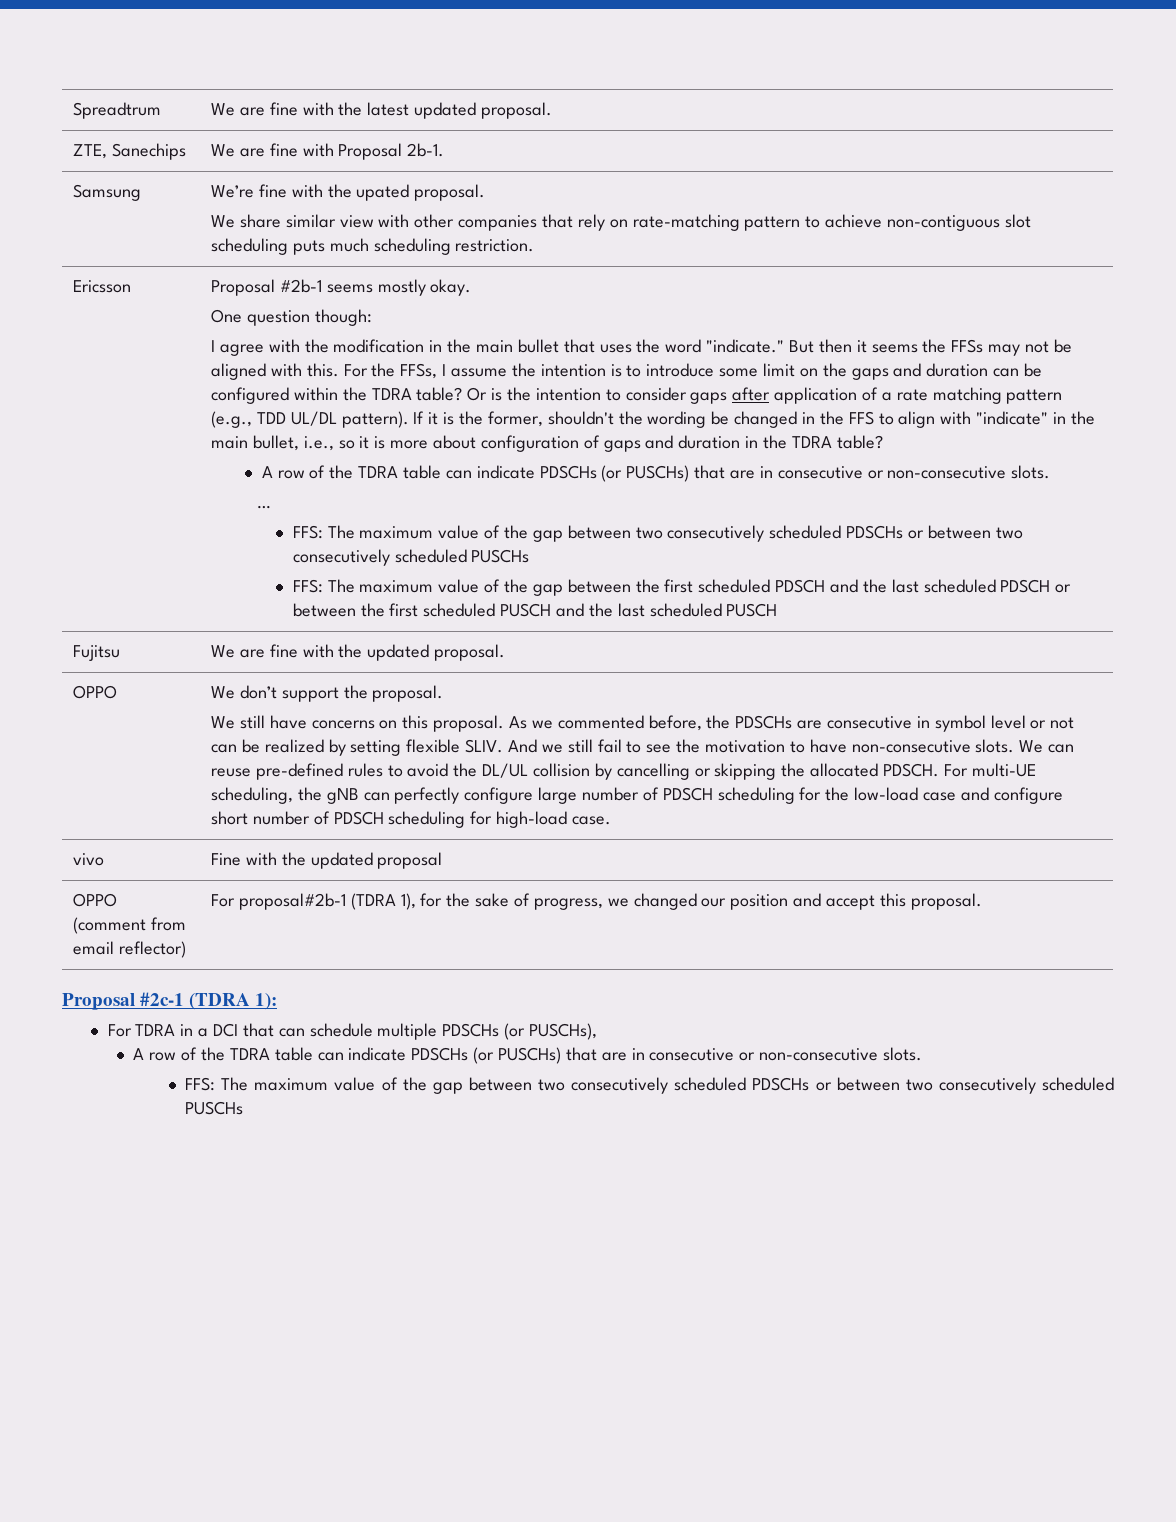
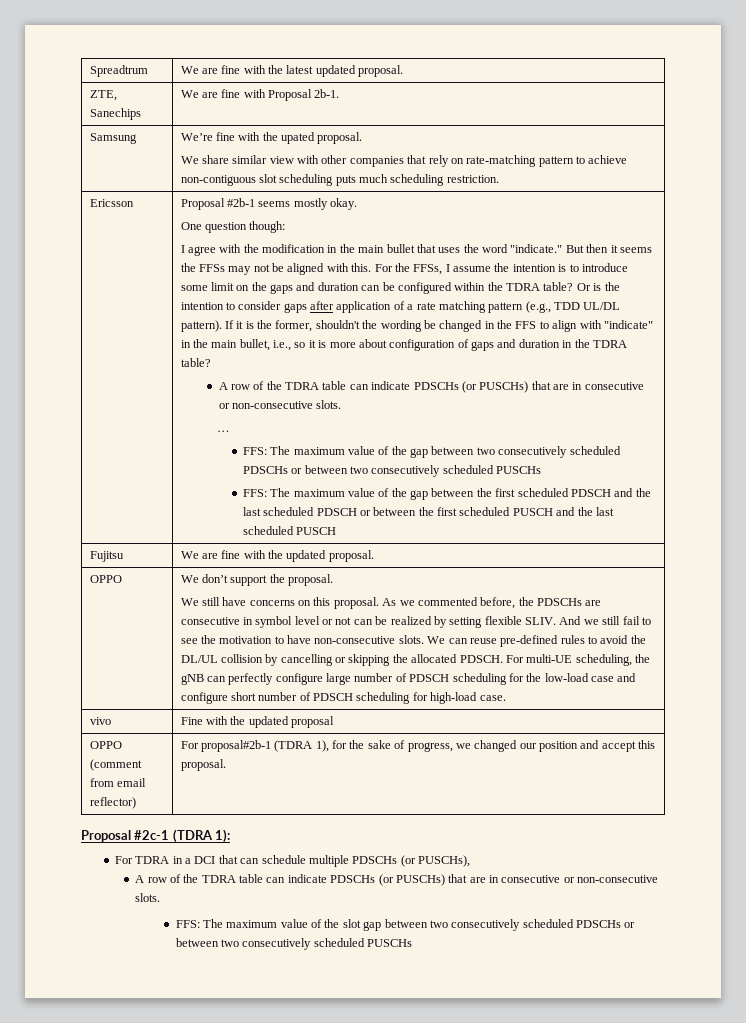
(427, 1084) none -> [342,919,361,928] slot

